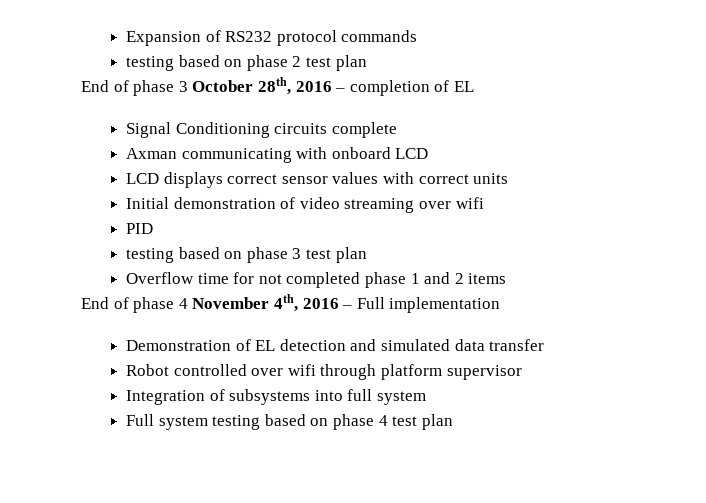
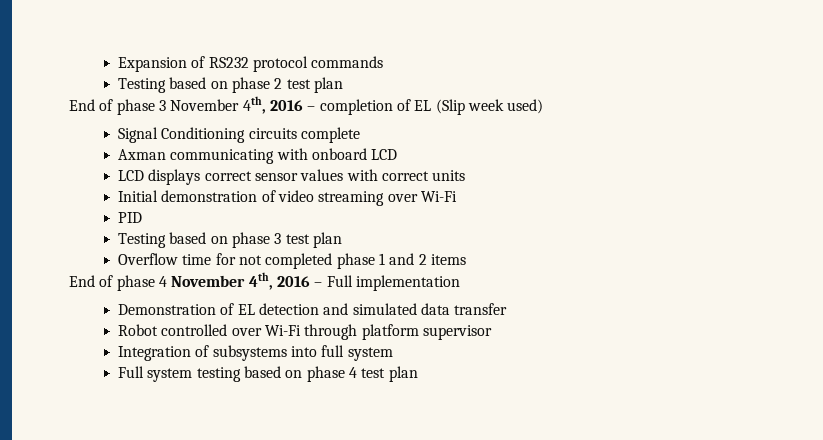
[126,56,175,71] testing -> [117,78,166,93] Testing
[192,77,291,95] October 28th, -> [170,96,266,114] November 4th,
(474, 86) none -> [435,99,544,115] (Slip week used)
[455,197,484,209] wifi -> [420,191,457,202] Wi-Fi
[126,248,175,263] testing -> [117,233,166,248] Testing
[287,364,316,376] wifi -> [264,325,301,336] Wi-Fi

